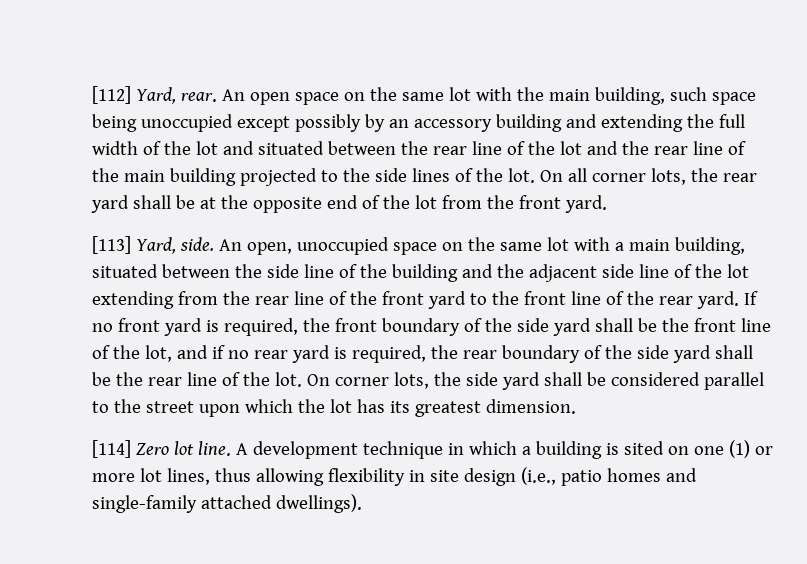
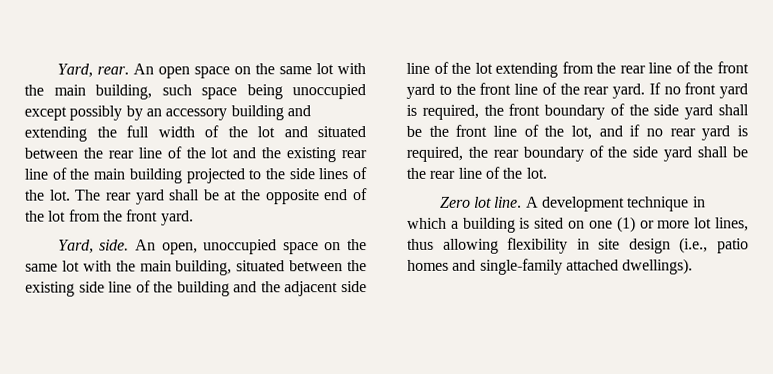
[92,86,131,104] [112] -> (56, 70) none
(649, 148) none -> [286,147,337,163] existing
[539,168,718,185] On all corner lots, the -> [75,189,102,201] The
[92,236,131,254] [113] -> (194, 218) none
[614,242,624,251] a -> [115,260,136,272] the
(262, 271) none -> [25,281,75,297] existing
[306,372,764,390] [92,399,576,417] [92,440,131,458] On corner lots, the side yard shall be considered parallel to the street upon which the lot has its greatest dimension. // [114] -> (547, 173) //

